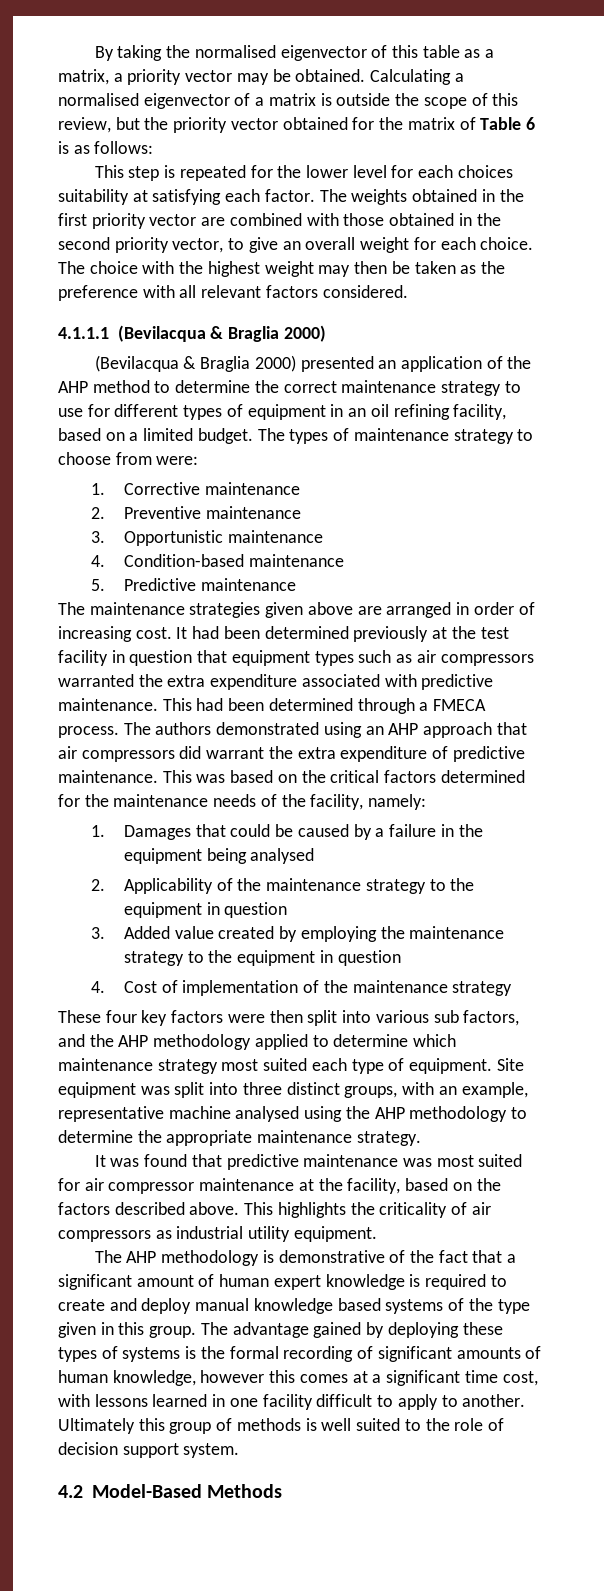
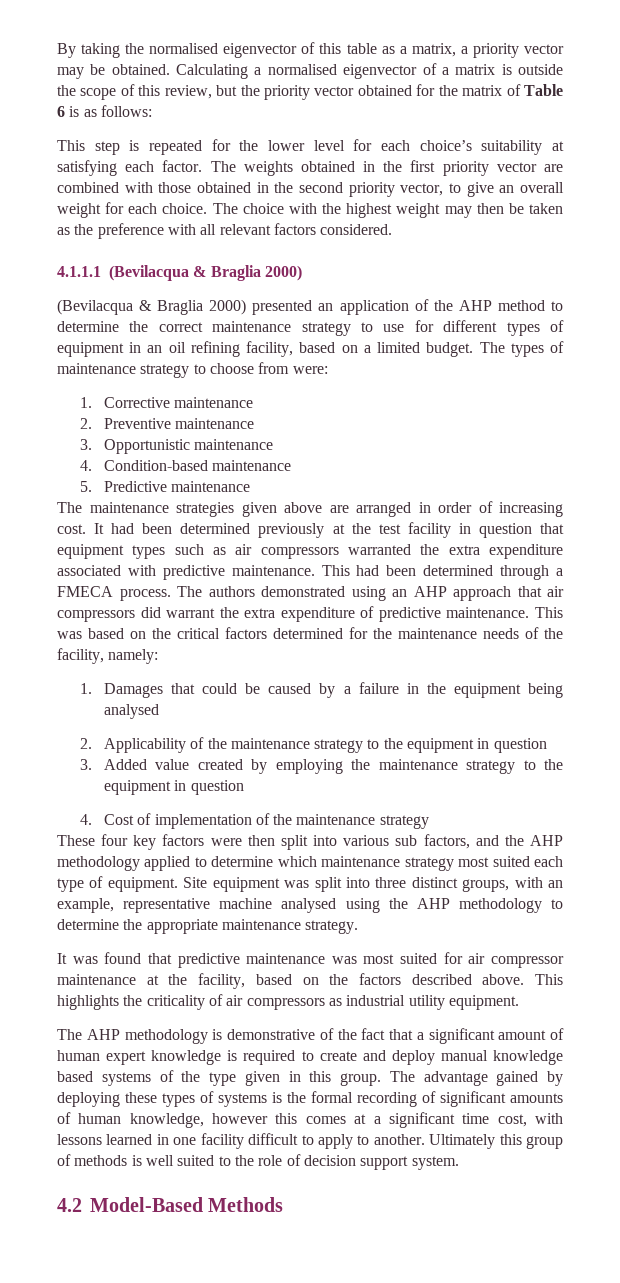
[457,165,513,178] choices -> [419,140,472,151] choice’s

